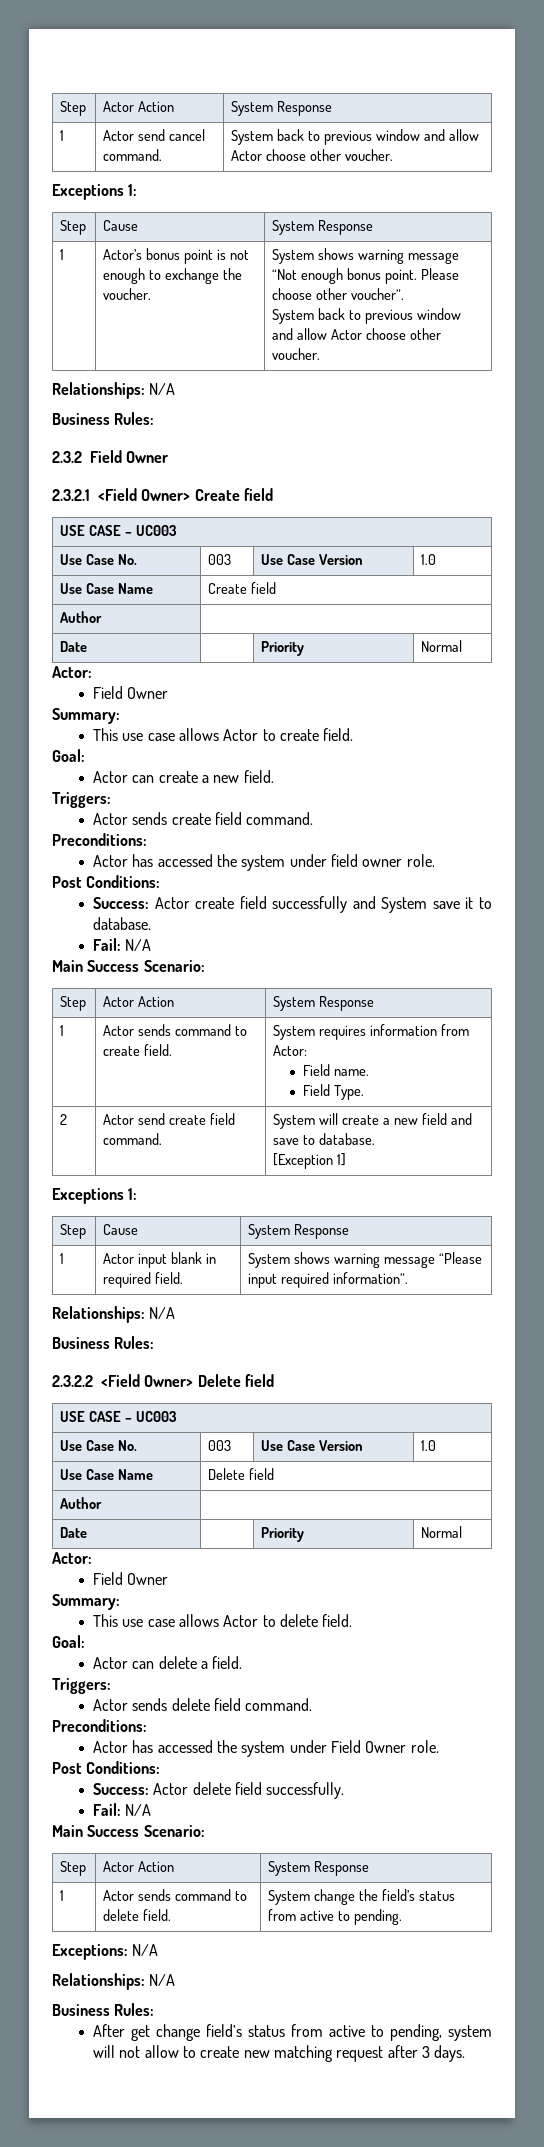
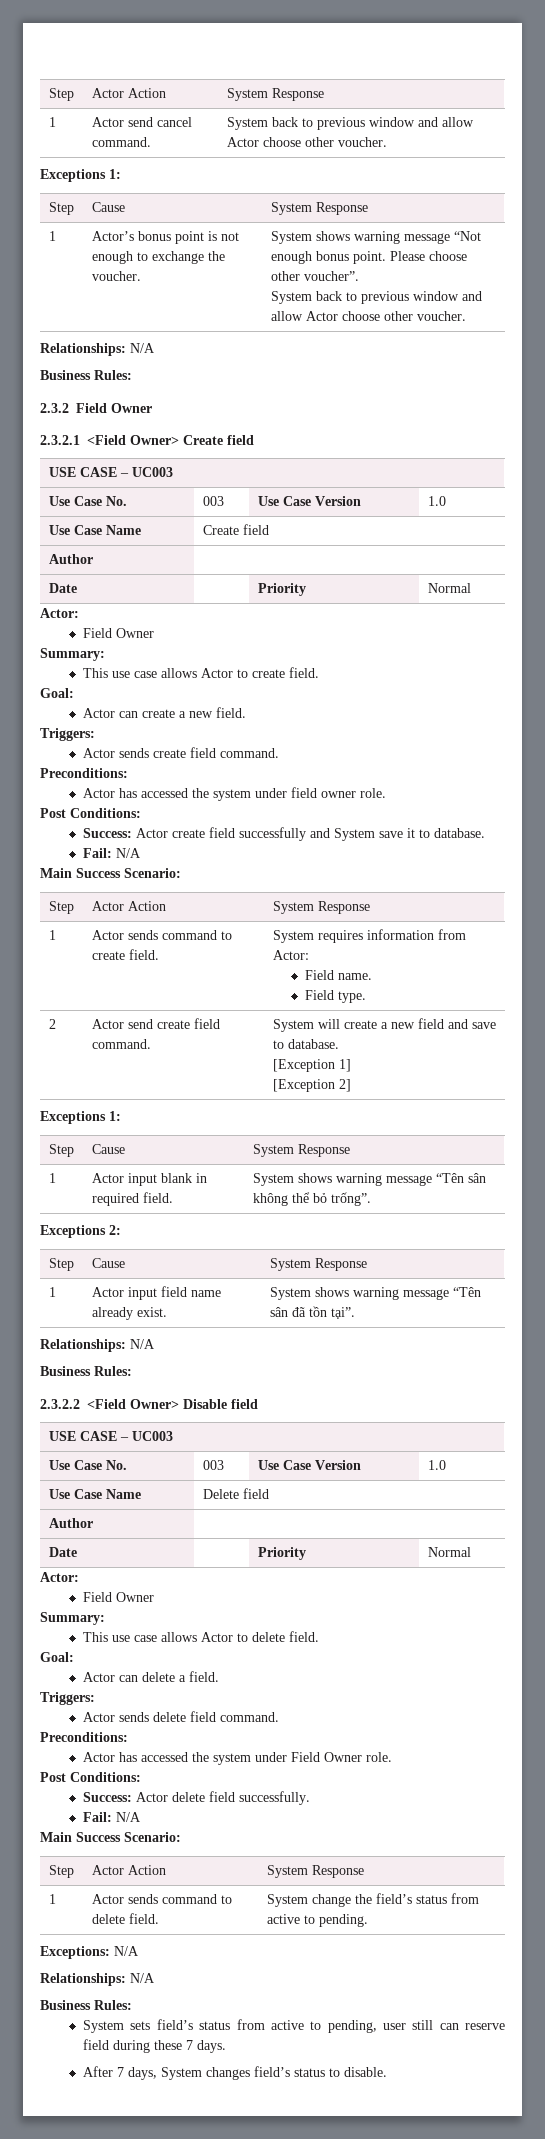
[334,1085,365,1100] Type. -> [337,991,366,1003] type.
(347, 1159) none -> [272,1079,351,1092] // [Exception 2]
[438,1252,482,1264] [248,1272,409,1288] “Please input required information”. -> [435,1173,486,1183] [252,1192,371,1206] [40,1225,121,1238] [48,1258,74,1271] [91,1258,125,1268] [269,1258,367,1271] [48,1287,56,1297] [91,1286,221,1300] [91,1307,167,1320] [269,1287,481,1300] [269,1306,355,1319] “Tên sân không thể bỏ trống”. // Exceptions 2: // Step | Cause | System Response // 1 | Actor input field name already exist. | System shows warning message “Tên sân đã tồn tại”.
[197,1374,241,1387] Delete -> [183,1399,227,1409] Disable
[92,2024,200,2041] After get change -> [83,2020,151,2033] System sets
[448,2025,493,2041] [92,2045,466,2062] system will not allow to create new matching request after 3 days. -> [382,2020,505,2030] [83,2039,227,2053] [83,2066,388,2080] user still can reserve field during these 7 days. // After 7 days, System changes field’s status to disable.

